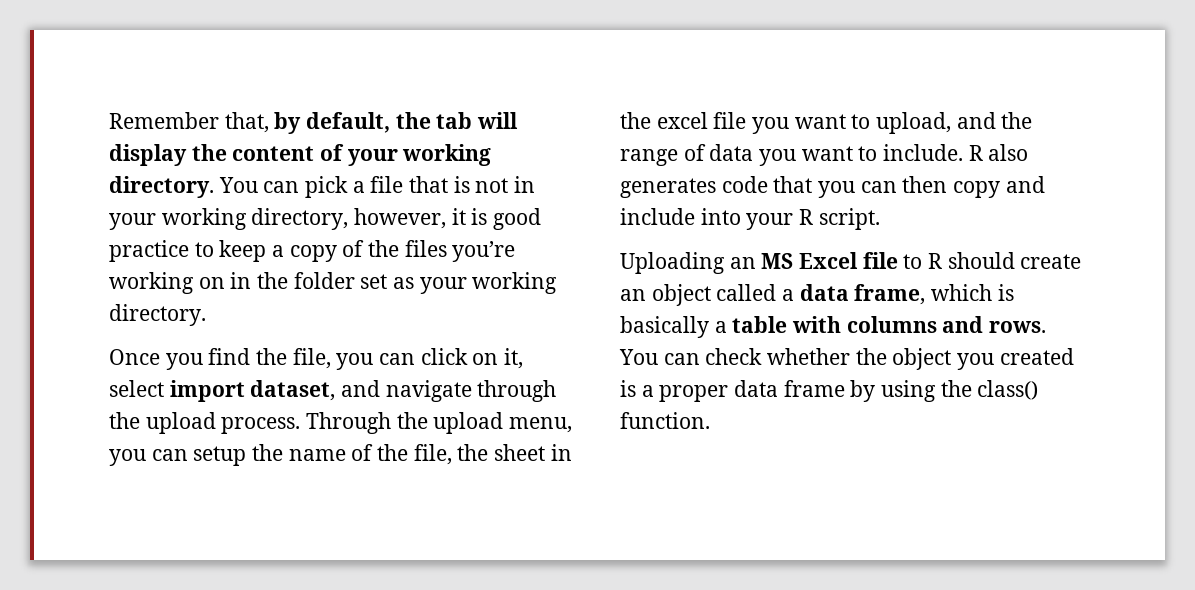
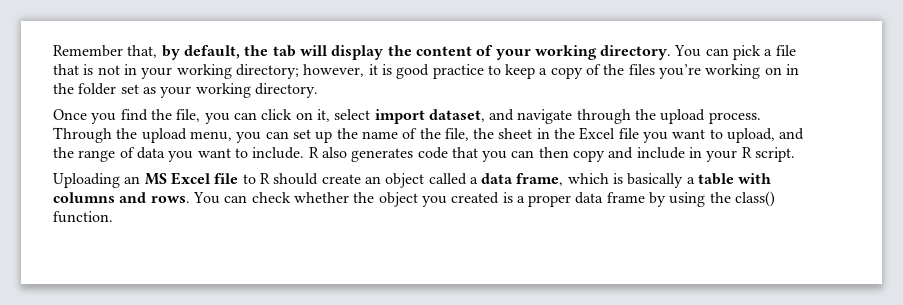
[251,208,349,230] directory, -> [235,64,299,79] directory;
[193,446,247,466] setup -> [292,129,333,143] set up
[656,112,708,129] excel -> [579,127,616,140] Excel
[700,208,741,225] into -> [689,147,703,158] in

